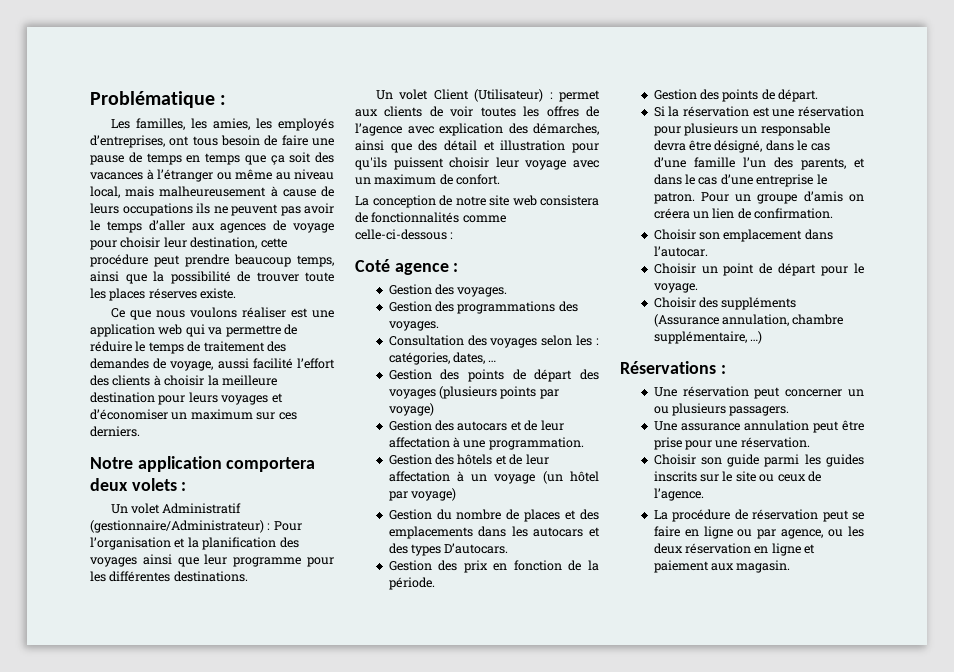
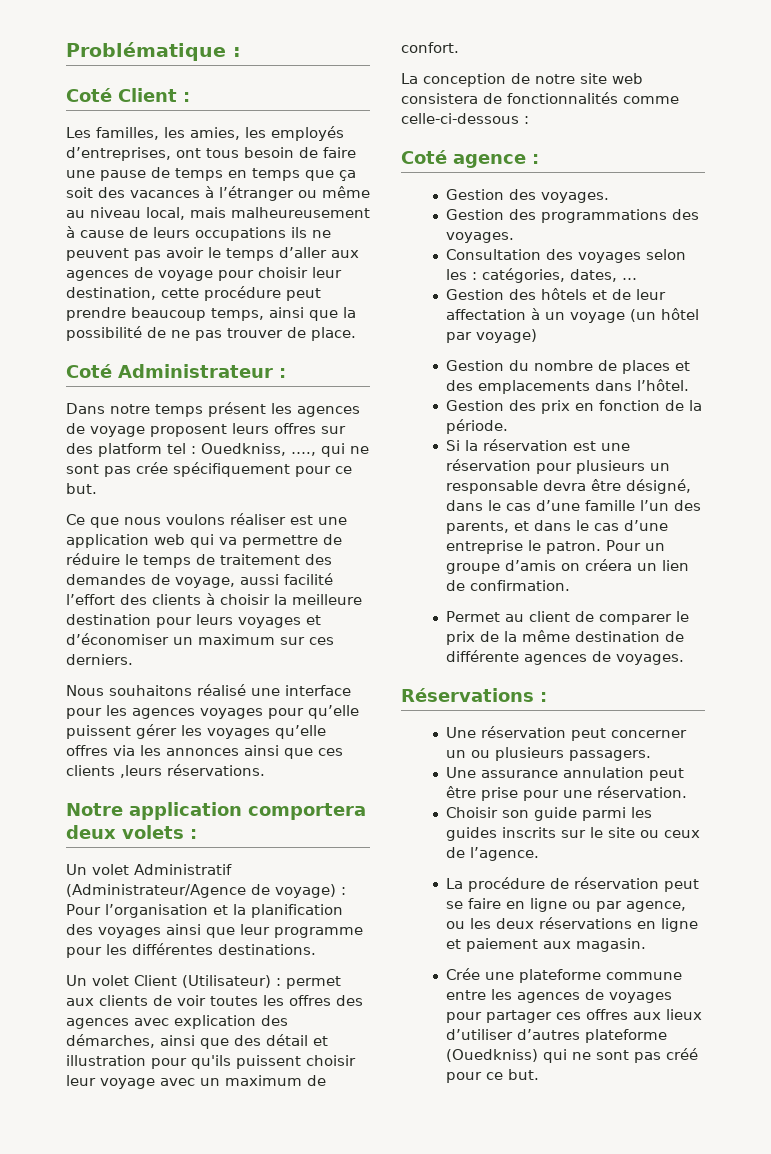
(227, 100) none -> [66,88,190,102] // Coté Client :
[256,272,334,282] [90,288,237,301] trouver toute les places réserves existe. -> [171,327,356,341] [66,364,286,378] [66,402,360,417] [66,423,346,437] [66,443,369,457] [66,462,352,477] [66,483,97,494] ne pas trouver de place. // Coté Administrateur : // Dans notre temps présent les agences de voyage proposent leurs offres sur des platform tel : Ouedkniss, …., qui ne sont pas crée spécifiquement pour ce but.
(140, 431) none -> [66,684,351,696] [66,705,359,719] [66,724,326,739] [66,745,343,759] [66,764,265,778] // Nous souhaitons réalisé une interface pour les agences voyages pour qu’elle puissent gérer les voyages qu’elle offres via les annonces ainsi que ces clients ,leurs réservations.
[90,520,264,533] (gestionnaire/Administrateur) -> [66,884,336,898] (Administrateur/Agence de voyage)
[586,106,599,117] [355,123,402,136] de l’agence -> [336,995,363,1006] [66,1018,129,1029] des agences
[388,369,599,382] [388,386,559,399] [388,403,434,416] [388,420,564,431] [388,437,584,450] // Gestion des points de départ des voyages (plusieurs points par voyage) // Gestion des autocars et de leur affectation à une programmation. -> (638, 279) none
[511,526,600,537] [388,543,509,556] les autocars et des types D’autocars. -> [637,379,690,391] l’hôtel.
[653,89,819,102] // Gestion des points de départ. -> (509, 426) none
[653,229,833,242] [653,246,708,257] [653,263,864,276] [653,283,698,293] [653,297,797,310] [653,314,844,327] [653,331,763,344] Choisir son emplacement dans l’autocar. // Choisir un point de départ pour le voyage. // Choisir des suppléments (Assurance annulation, chambre supplémentaire, …) -> [446,611,690,625] [446,630,685,645] [446,650,685,665] Permet au client de comparer le prix de la même destination de différente agences de voyages.
[685,543,752,554] réservation -> [539,917,633,929] réservations
(791, 566) none -> [446,968,683,983] [446,989,673,1003] [446,1009,703,1023] [446,1029,668,1043] [446,1048,699,1063] [446,1069,540,1083] // Crée une plateforme commune entre les agences de voyages pour partager ces offres aux lieux d’utiliser d’autres plateforme (Ouedkniss) qui ne sont pas créé pour ce but.

